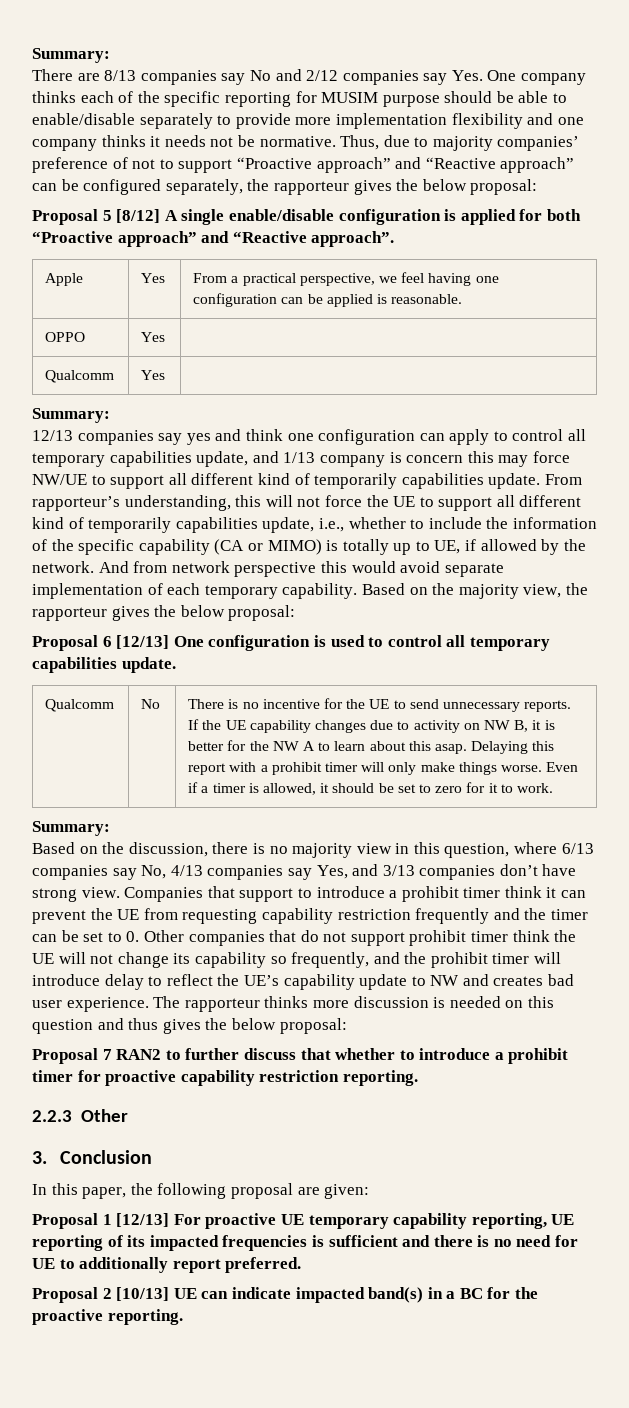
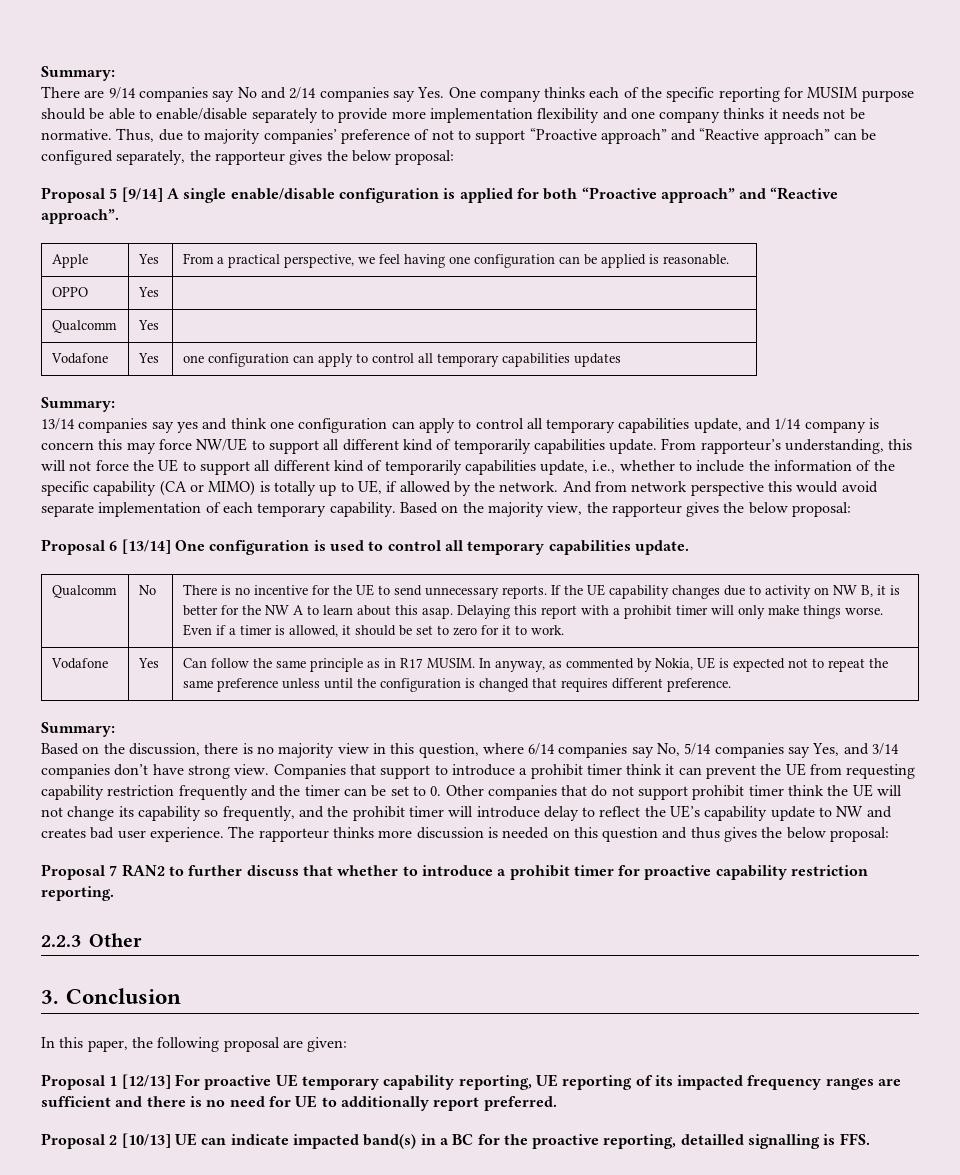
[104,70,137,81] 8/13 -> [108,87,136,99] 9/14
[306,70,339,81] 2/12 -> [289,87,317,99] 2/14
[116,209,161,223] [8/12] -> [121,187,163,202] [9/14]
[32,408,110,423] [32,430,73,441] // Summary: // 12/13 -> [51,353,109,364] [138,353,160,363] [183,353,622,367] [41,397,115,412] [41,418,75,430] // Vodafone | Yes | one configuration can apply to control all temporary capabilities updates // Summary: // 13/14
[283,452,316,463] 1/13 -> [774,418,802,430] 1/14
[116,635,170,649] [12/13] -> [121,539,171,554] [13/14]
(553, 788) none -> [51,658,109,669] [138,658,160,668] [183,657,889,672] [183,678,732,692] // Vodafone | Yes | Can follow the same principle as in R17 MUSIM. In anyway, as commented by Nokia, UE is expected not to repeat the same preference unless until the configuration is changed that requires different preference.
[561,843,594,854] 6/13 -> [528,743,556,755] 6/14
[170,865,203,876] 4/13 -> [684,743,712,755] 5/14
[382,865,415,876] 3/13 -> [872,743,900,755] 3/14
[222,1235,324,1251] frequencies is -> [747,1075,902,1090] frequency ranges are
[107,1309,183,1325] reporting. -> [603,1133,870,1149] reporting, detailled signalling is FFS.

